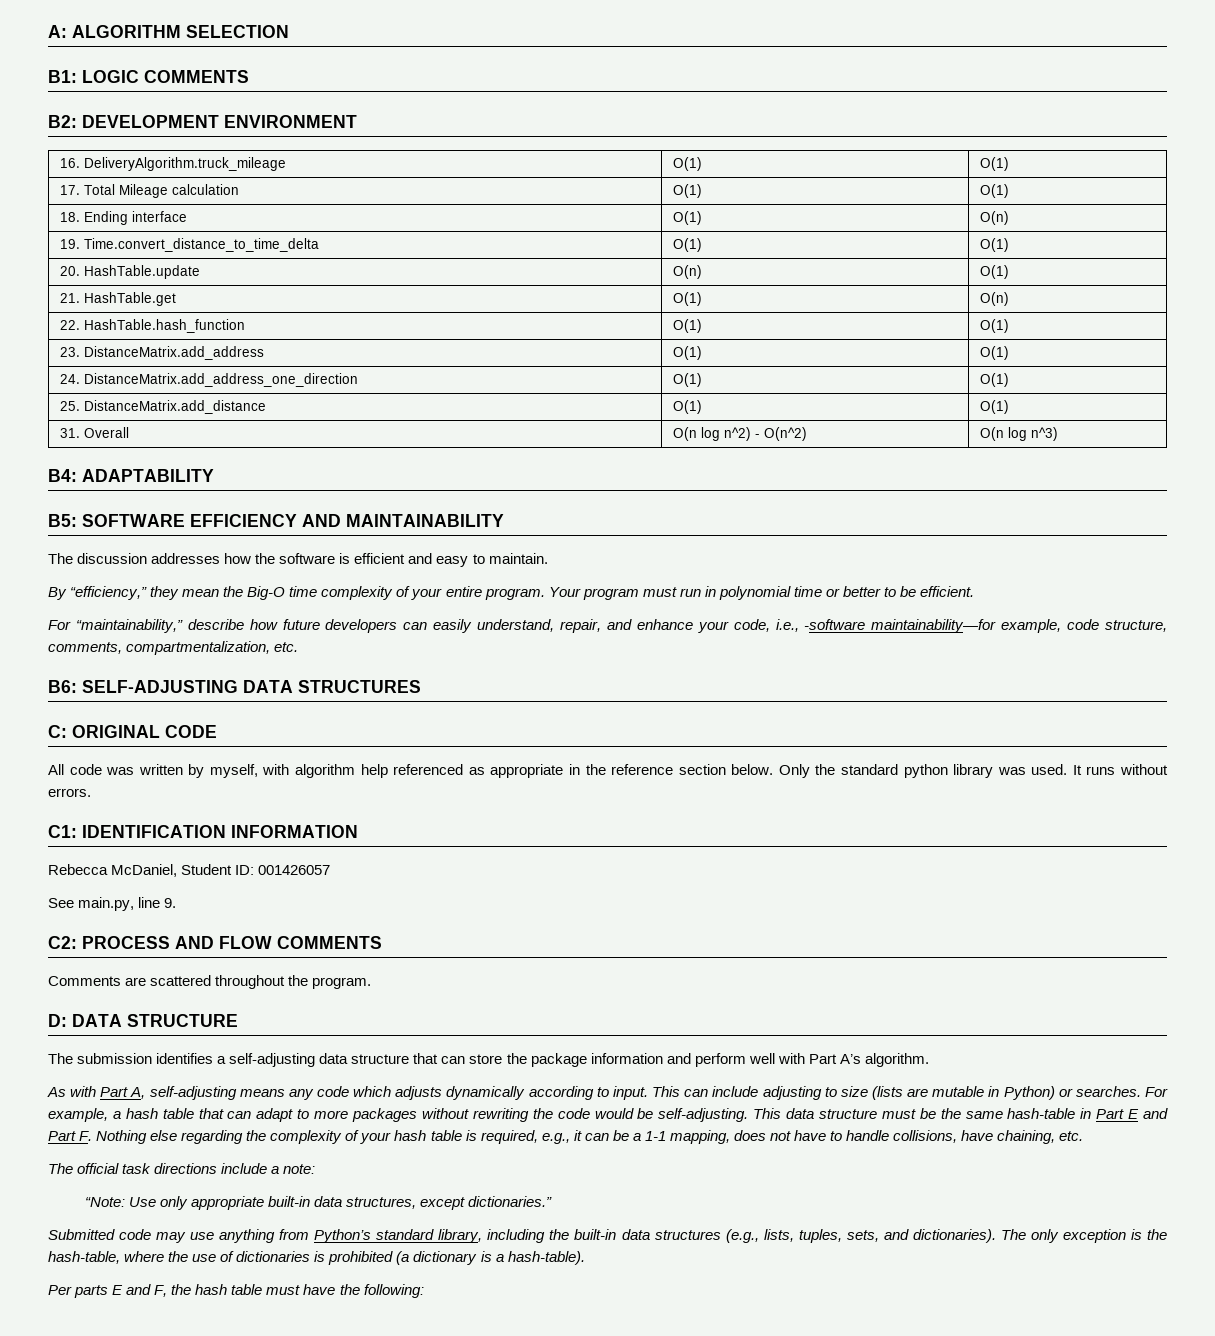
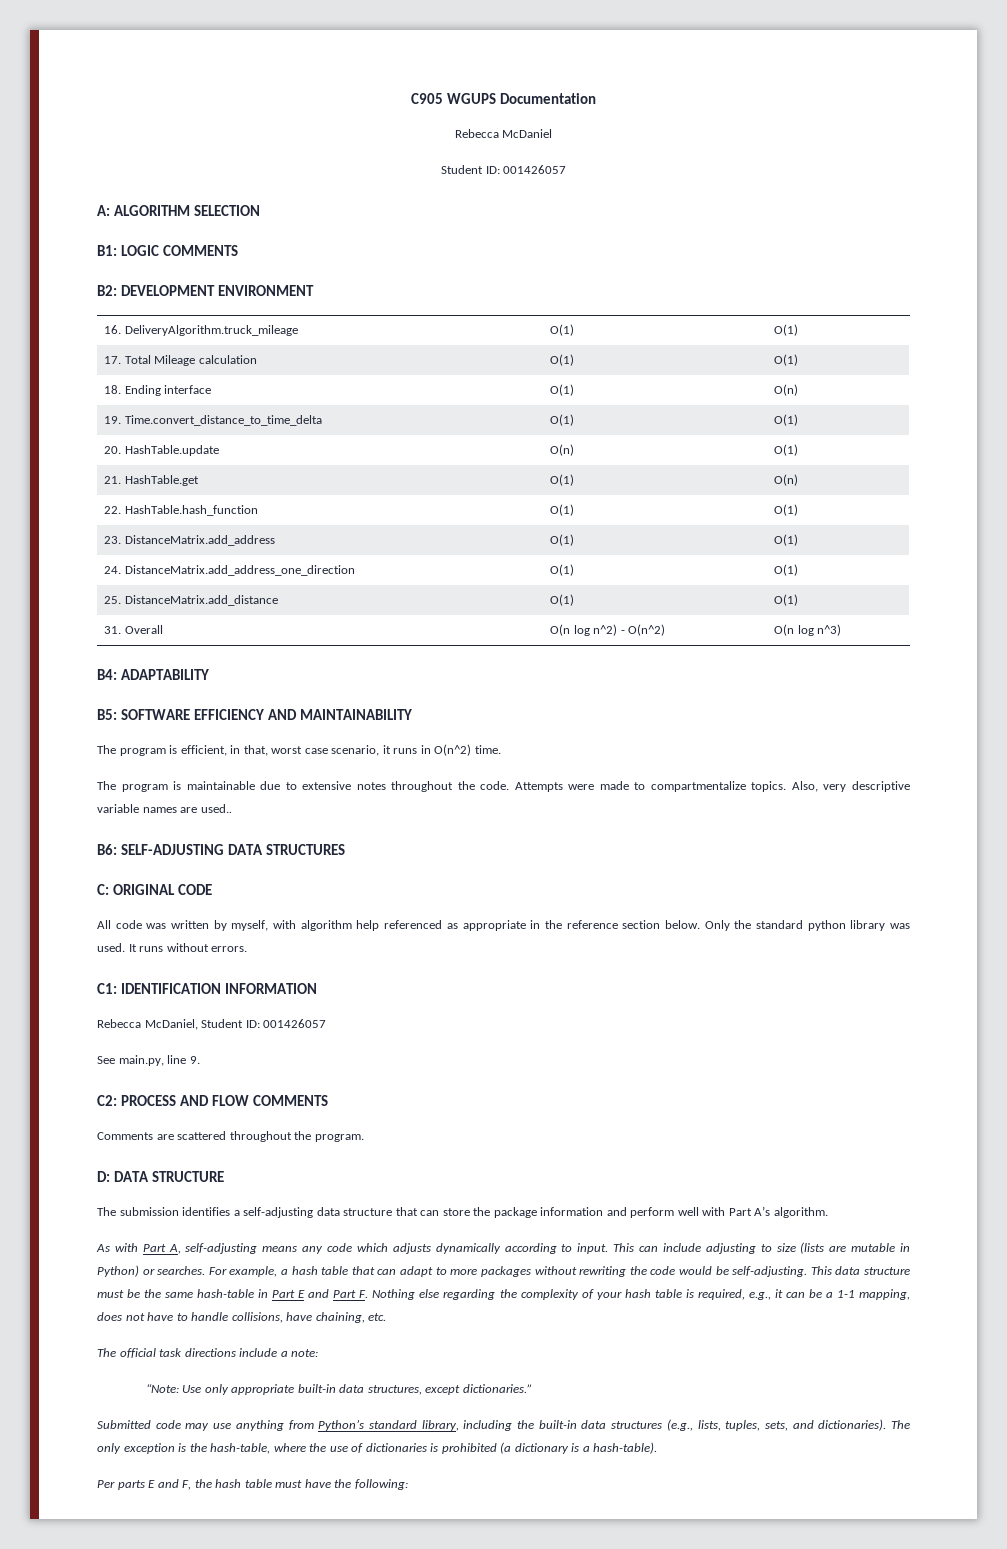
(48, 31) none -> [410,93,597,104] [454,129,553,138] [440,165,567,174] C905 WGUPS Documentation // Rebecca McDaniel // Student ID: 001426057 //
[77,553,548,567] [48,586,975,600] [48,619,1168,633] [48,641,299,655] discussion addresses how the software is efficient and easy to maintain. // By “efficiency,” they mean the Big-O time complexity of your entire program. Your program must run in polynomial time or better to be efficient. // For “maintainability,” describe how future developers can easily understand, repair, and enhance your code, i.e., -software maintainability—for example, code structure, comments, compartmentalization, etc. -> [119,744,501,756] [97,781,910,792] [97,804,232,813] program is efficient, in that, worst case scenario, it runs in O(n^2) time. // The program is maintainable due to extensive notes throughout the code. Attempts were made to compartmentalize topics. Also, very descriptive variable names are used..

